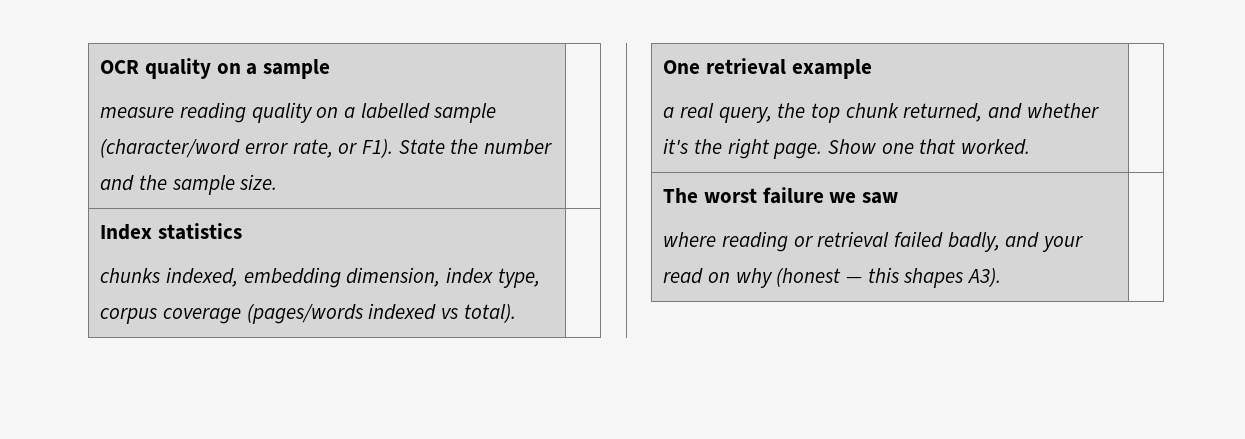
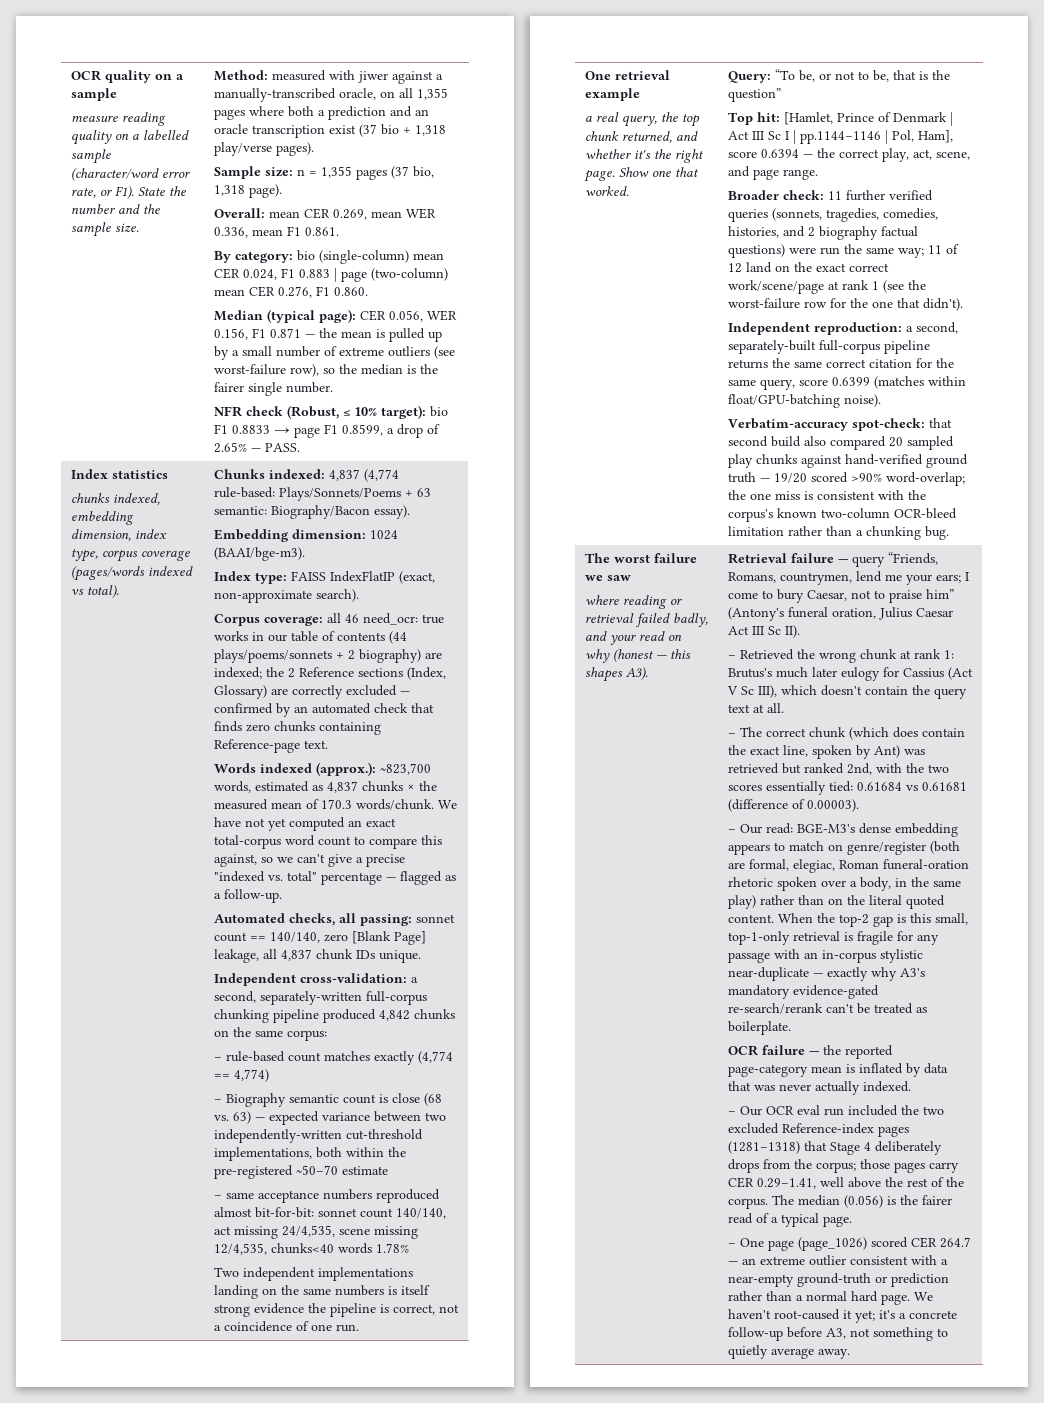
(278, 182) none -> [214,70,444,84] [214,88,449,102] [214,106,430,120] [214,124,447,138] [214,142,315,156] [214,166,435,180] [214,184,283,198] [214,208,437,220] [214,226,340,238] [214,250,445,264] [214,268,449,282] [214,286,369,298] [214,309,458,323] [214,328,443,342] [214,346,456,360] [214,364,439,377] [214,382,334,396] [214,405,449,419] [214,424,441,438] [214,442,301,453] Method: measured with jiwer against a manually-transcribed oracle, on all 1,355 pages where both a prediction and an oracle transcription exist (37 bio + 1,318 play/verse pages). // Sample size: n = 1,355 pages (37 bio, 1,318 page). // Overall: mean CER 0.269, mean WER 0.336, mean F1 0.861. // By category: bio (single-column) mean CER 0.024, F1 0.883 | page (two-column) mean CER 0.276, F1 0.860. // Median (typical page): CER 0.056, WER 0.156, F1 0.871 — the mean is pulled up by a small number of extreme outliers (see worst-failure row), so the median is the fairer single number. // NFR check (Robust, ≤ 10% target): bio F1 0.8833 → page F1 0.8599, a drop of 2.65% — PASS.
(516, 313) none -> [214,469,400,482] [214,487,432,501] [214,505,411,519] [214,529,399,542] [214,547,306,561] [214,571,436,584] [214,589,360,603] [214,613,445,626] [214,631,408,644] [214,649,443,663] [214,667,447,680] [214,685,411,699] [214,703,435,717] [214,721,382,735] [214,739,329,753] [214,762,432,776] [214,781,438,793] [214,799,458,810] [214,817,397,831] [214,835,443,849] [214,854,406,867] [214,871,457,885] [214,889,283,903] [214,913,456,926] [214,931,427,945] [214,949,422,963] [214,973,419,986] [214,991,428,1005] [214,1009,456,1023] [214,1027,328,1041] [214,1051,454,1065] [214,1069,270,1082] [214,1093,443,1107] [214,1111,447,1125] [214,1129,424,1143] [214,1147,407,1161] [214,1165,389,1179] [214,1189,441,1203] [214,1207,447,1219] [214,1225,419,1239] [214,1243,410,1255] [214,1267,414,1281] [214,1285,431,1299] [214,1303,460,1317] [214,1321,360,1332] Chunks indexed: 4,837 (4,774 rule-based: Plays/Sonnets/Poems + 63 semantic: Biography/Bacon essay). // Embedding dimension: 1024 (BAAI/bge-m3). // Index type: FAISS IndexFlatIP (exact, non-approximate search). // Corpus coverage: all 46 need_ocr: true works in our table of contents (44 plays/poems/sonnets + 2 biography) are indexed; the 2 Reference sections (Index, Glossary) are correctly excluded — confirmed by an automated check that finds zero chunks containing Reference-page text. // Words indexed (approx.): ~823,700 words, estimated as 4,837 chunks × the measured mean of 170.3 words/chunk. We have not yet computed an exact total-corpus word count to compare this against, so we can't give a precise "indexed vs. total" percentage — flagged as a follow-up. // Automated checks, all passing: sonnet count == 140/140, zero [Blank Page] leakage, all 4,837 chunk IDs unique. // Independent cross-validation: a second, separately-written full-corpus chunking pipeline produced 4,842 chunks on the same corpus: // – rule-based count matches exactly (4,774 == 4,774) // – Biography semantic count is close (68 vs. 63) — expected variance between two independently-written cut-threshold implementations, both within the pre-registered ~50–70 estimate // – same acceptance numbers reproduced almost bit-for-bit: sonnet count 140/140, act missing 24/4,535, scene missing 12/4,535, chunks<40 words 1.78% // Two independent implementations landing on the same numbers is itself strong evidence the pipeline is correct, not a coincidence of one run.
(1030, 147) none -> [728,69,951,83] [728,88,782,102] [728,112,954,126] [728,130,954,144] [728,148,971,162] [728,166,819,180] [728,190,934,201] [728,208,939,222] [728,226,919,240] [728,244,960,258] [728,262,890,273] [728,280,927,294] [728,298,964,311] [728,322,959,335] [728,340,931,354] [728,358,955,369] [728,376,967,390] [728,394,882,408] [728,418,953,431] [728,436,955,450] [728,454,969,468] [728,472,966,486] [728,490,927,500] [728,508,958,522] [728,526,950,540] Query: “To be, or not to be, that is the question” // Top hit: [Hamlet, Prince of Denmark | Act III Sc I | pp.1144–1146 | Pol, Ham], score 0.6394 — the correct play, act, scene, and page range. // Broader check: 11 further verified queries (sonnets, tragedies, comedies, histories, and 2 biography factual questions) were run the same way; 11 of 12 land on the exact correct work/scene/page at rank 1 (see the worst-failure row for the one that didn't). // Independent reproduction: a second, separately-built full-corpus pipeline returns the same correct citation for the same query, score 0.6399 (matches within float/GPU-batching noise). // Verbatim-accuracy spot-check: that second build also compared 20 sampled play chunks against hand-verified ground truth — 19/20 scored >90% word-overlap; the one miss is consistent with the corpus's known two-column OCR-bleed limitation rather than a chunking bug.
(1001, 277) none -> [728,552,939,567] [728,571,970,585] [728,589,955,603] [728,607,954,621] [728,625,801,638] [728,649,955,663] [728,667,974,681] [727,685,968,699] [728,703,785,713] [728,727,966,740] [728,745,926,759] [728,763,950,775] [728,781,968,795] [728,799,860,812] [728,823,959,837] [728,841,961,855] [728,859,970,873] [728,877,962,891] [728,895,946,909] [728,913,969,927] [728,931,940,945] [728,949,924,963] [728,967,926,981] [728,985,880,999] [728,1003,928,1014] [728,1021,792,1035] [728,1045,894,1059] [728,1063,949,1077] [728,1081,912,1095] [728,1105,945,1116] [728,1123,910,1137] [728,1141,943,1155] [728,1159,960,1173] [728,1177,965,1189] [728,1195,953,1209] [728,1213,853,1227] [728,1237,972,1251] [728,1255,949,1266] [728,1273,950,1287] [728,1291,934,1305] [728,1309,958,1323] [728,1327,949,1341] [728,1345,851,1359] Retrieval failure — query “Friends, Romans, countrymen, lend me your ears; I come to bury Caesar, not to praise him” (Antony's funeral oration, Julius Caesar Act III Sc II). // – Retrieved the wrong chunk at rank 1: Brutus's much later eulogy for Cassius (Act V Sc III), which doesn't contain the query text at all. // – The correct chunk (which does contain the exact line, spoken by Ant) was retrieved but ranked 2nd, with the two scores essentially tied: 0.61684 vs 0.61681 (difference of 0.00003). // – Our read: BGE-M3's dense embedding appears to match on genre/register (both are formal, elegiac, Roman funeral-oration rhetoric spoken over a body, in the same play) rather than on the literal quoted content. When the top-2 gap is this small, top-1-only retrieval is fragile for any passage with an in-corpus stylistic near-duplicate — exactly why A3's mandatory evidence-gated re-search/rerank can't be treated as boilerplate. // OCR failure — the reported page-category mean is inflated by data that was never actually indexed. // – Our OCR eval run included the two excluded Reference-index pages (1281–1318) that Stage 4 deliberately drops from the corpus; those pages carry CER 0.29–1.41, well above the rest of the corpus. The median (0.056) is the fairer read of a typical page. // – One page (page_1026) scored CER 264.7 — an extreme outlier consistent with a near-empty ground-truth or prediction rather than a normal hard page. We haven't root-caused it yet; it's a concrete follow-up before A3, not something to quietly average away.

